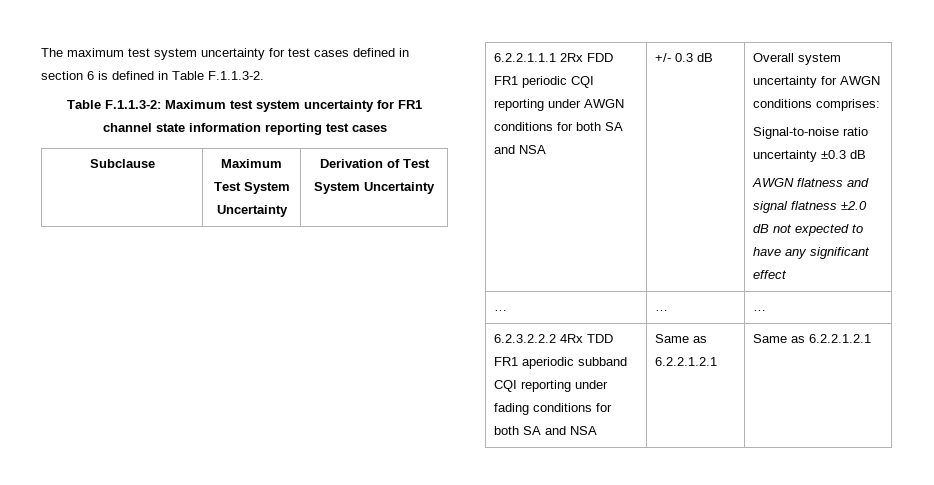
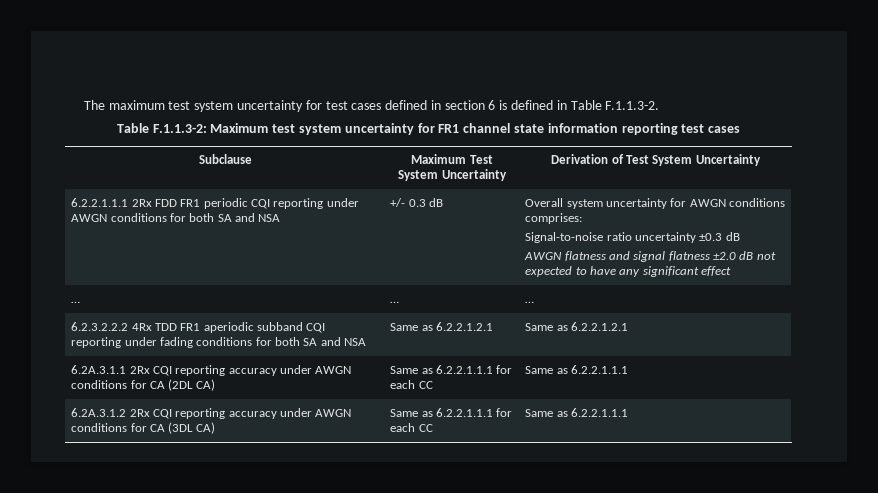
(871, 338) none -> [71,365,352,376] [71,379,215,391] [390,365,513,374] [390,380,433,389] [525,365,628,374] [71,408,352,419] [71,422,215,434] [390,408,513,417] [390,423,433,432] [525,408,628,417] // 6.2A.3.1.1 2Rx CQI reporting accuracy under AWGN conditions for CA (2DL CA) | Same as 6.2.2.1.1.1 for each CC | Same as 6.2.2.1.1.1 // 6.2A.3.1.2 2Rx CQI reporting accuracy under AWGN conditions for CA (3DL CA) | Same as 6.2.2.1.1.1 for each CC | Same as 6.2.2.1.1.1

